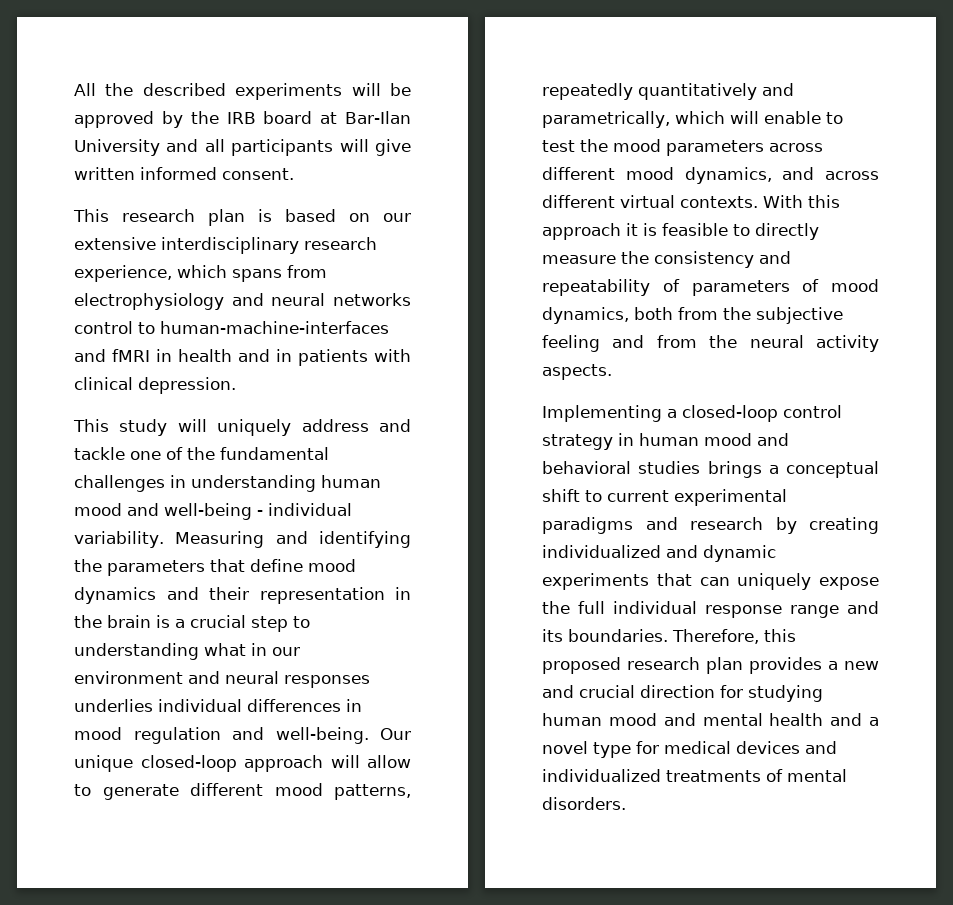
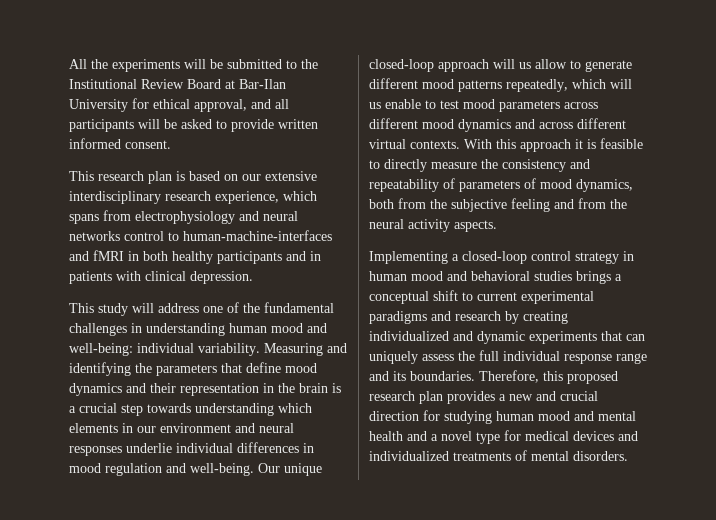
[142,83,226,96] described -> (108, 64) none
[74,111,412,128] [74,139,411,156] approved by the IRB board at Bar-Ilan University and all participants will give -> [227,59,318,69] [69,79,286,89] [69,98,289,112] [69,119,274,132] submitted to the Institutional Review Board at Bar-Ilan University for ethical approval, and all participants will be asked to provide
[178,349,232,362] health -> [143,251,282,264] both healthy participants
[217,419,411,436] [74,447,125,460] uniquely address and tackle -> [158,303,199,313] address
[164,503,263,520] well-being - -> [69,343,133,356] well-being:
[293,616,310,628] [74,643,246,660] to understanding what -> [147,403,312,416] [69,423,118,433] towards understanding which elements
[74,699,153,712] underlies -> [126,443,172,453] underlie
(360, 761) none -> [519,62,531,69] us
[334,784,411,800] [542,83,794,100] [542,111,670,128] patterns, repeatedly quantitatively and parametrically, -> [458,79,568,92] patterns repeatedly,
(759, 117) none -> [369,102,381,109] us
[580,139,608,152] the -> (459, 104) none
[684,167,772,184] dynamics, -> [458,119,511,132] dynamics
[819,577,879,590] expose -> [422,354,454,361] assess

